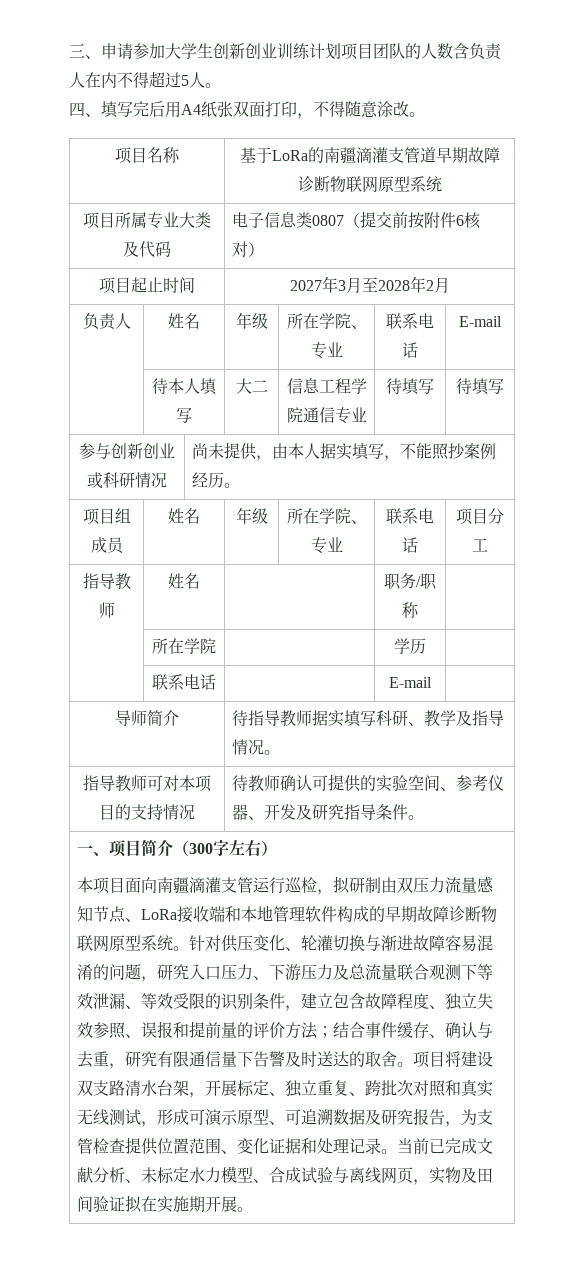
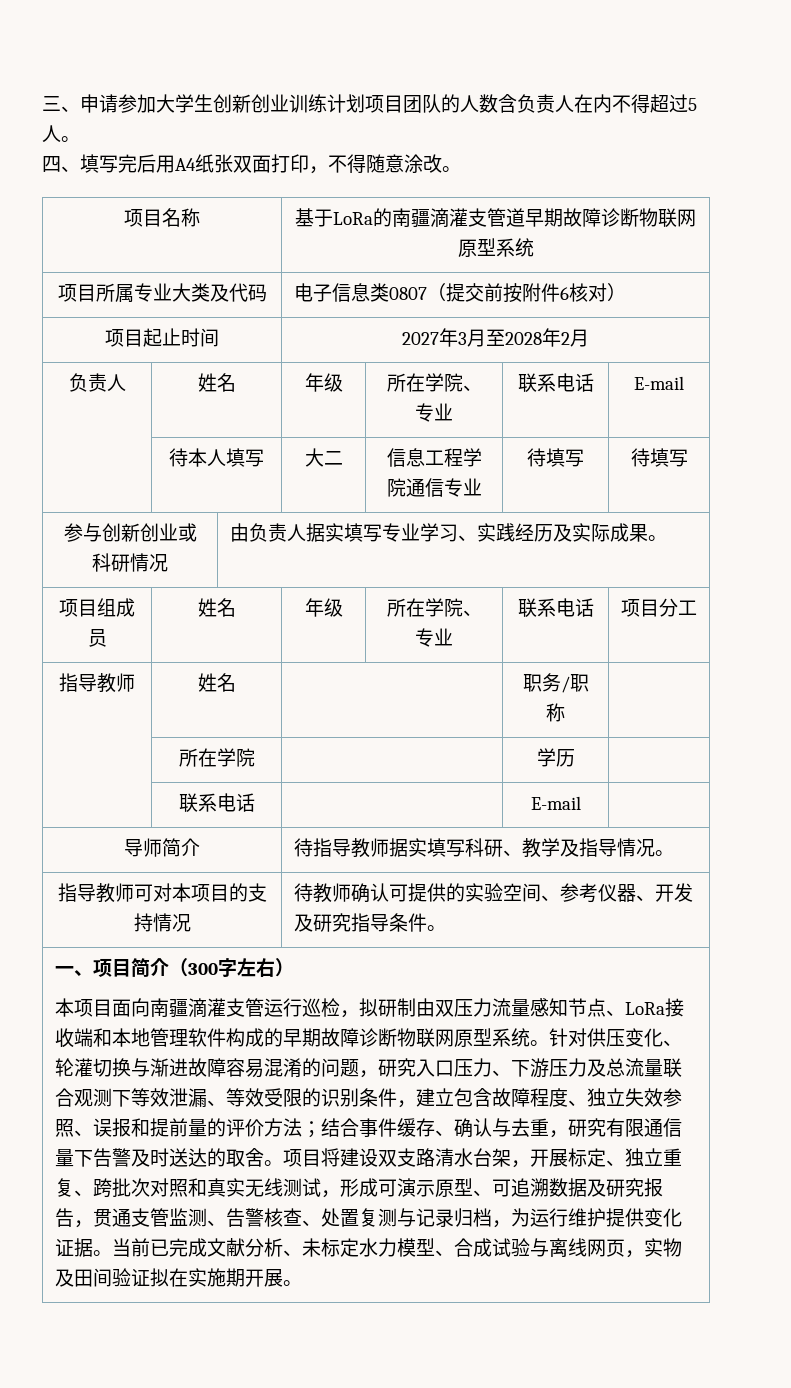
[192,442,497,461] [192,472,225,488] 尚未提供，由本人据实填写，不能照抄案例经历 -> [229,523,648,542] 由负责人据实填写专业学习、实践经历及实际成果
[461,1109,494,1125] [77,1137,382,1155] 为支管检查提供位置范围、变化证据和处理记录 -> [92,1208,682,1228] [54,1238,93,1257] 贯通支管监测、告警核查、处置复测与记录归档，为运行维护提供变化证据

